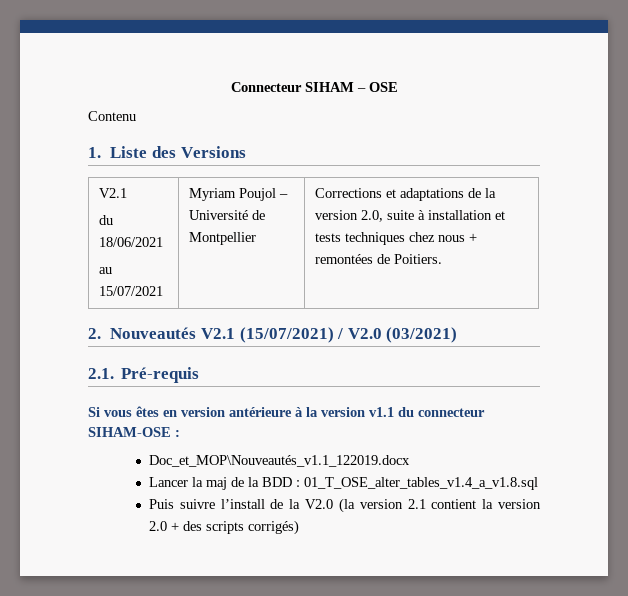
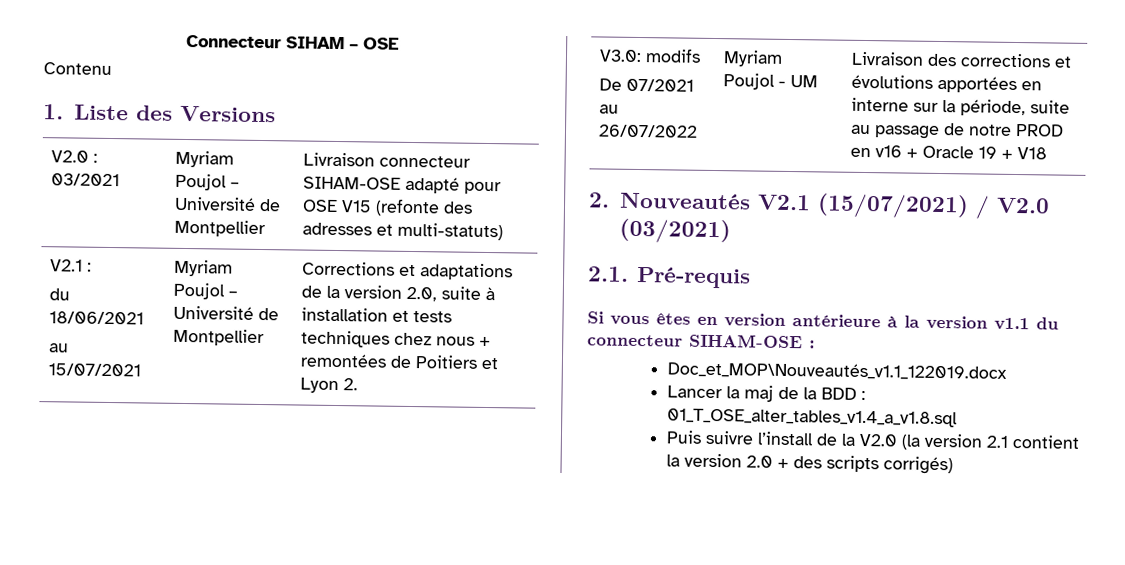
[99,188,128,198] // V2.1 -> [51,150,99,163] [51,173,121,187] [175,150,235,168] [175,173,241,191] [174,196,282,212] [174,219,267,238] [303,152,472,168] [303,176,503,195] [302,198,474,217] [302,222,504,241] [50,259,93,272] // V2.0 : 03/2021 | Myriam Poujol – Université de Montpellier | Livraison connecteur SIHAM-OSE adapté pour OSE V15 (refonte des adresses et multi-statuts) // V2.1 :
[394,254,443,264] Poitiers. -> [415,355,499,370] [300,377,359,394] [599,48,702,63] [599,78,695,92] [599,104,620,114] [598,124,699,138] [723,50,784,67] [723,73,819,90] [851,51,1073,68] [851,74,1043,94] [851,97,1071,117] [850,123,1065,139] [850,145,1048,160] Poitiers et Lyon 2. // V3.0: modifs // De 07/2021 au 26/07/2022 | Myriam Poujol - UM | Livraison des corrections et évolutions apportées en interne sur la période, suite au passage de notre PROD en v16 + Oracle 19 + V18

